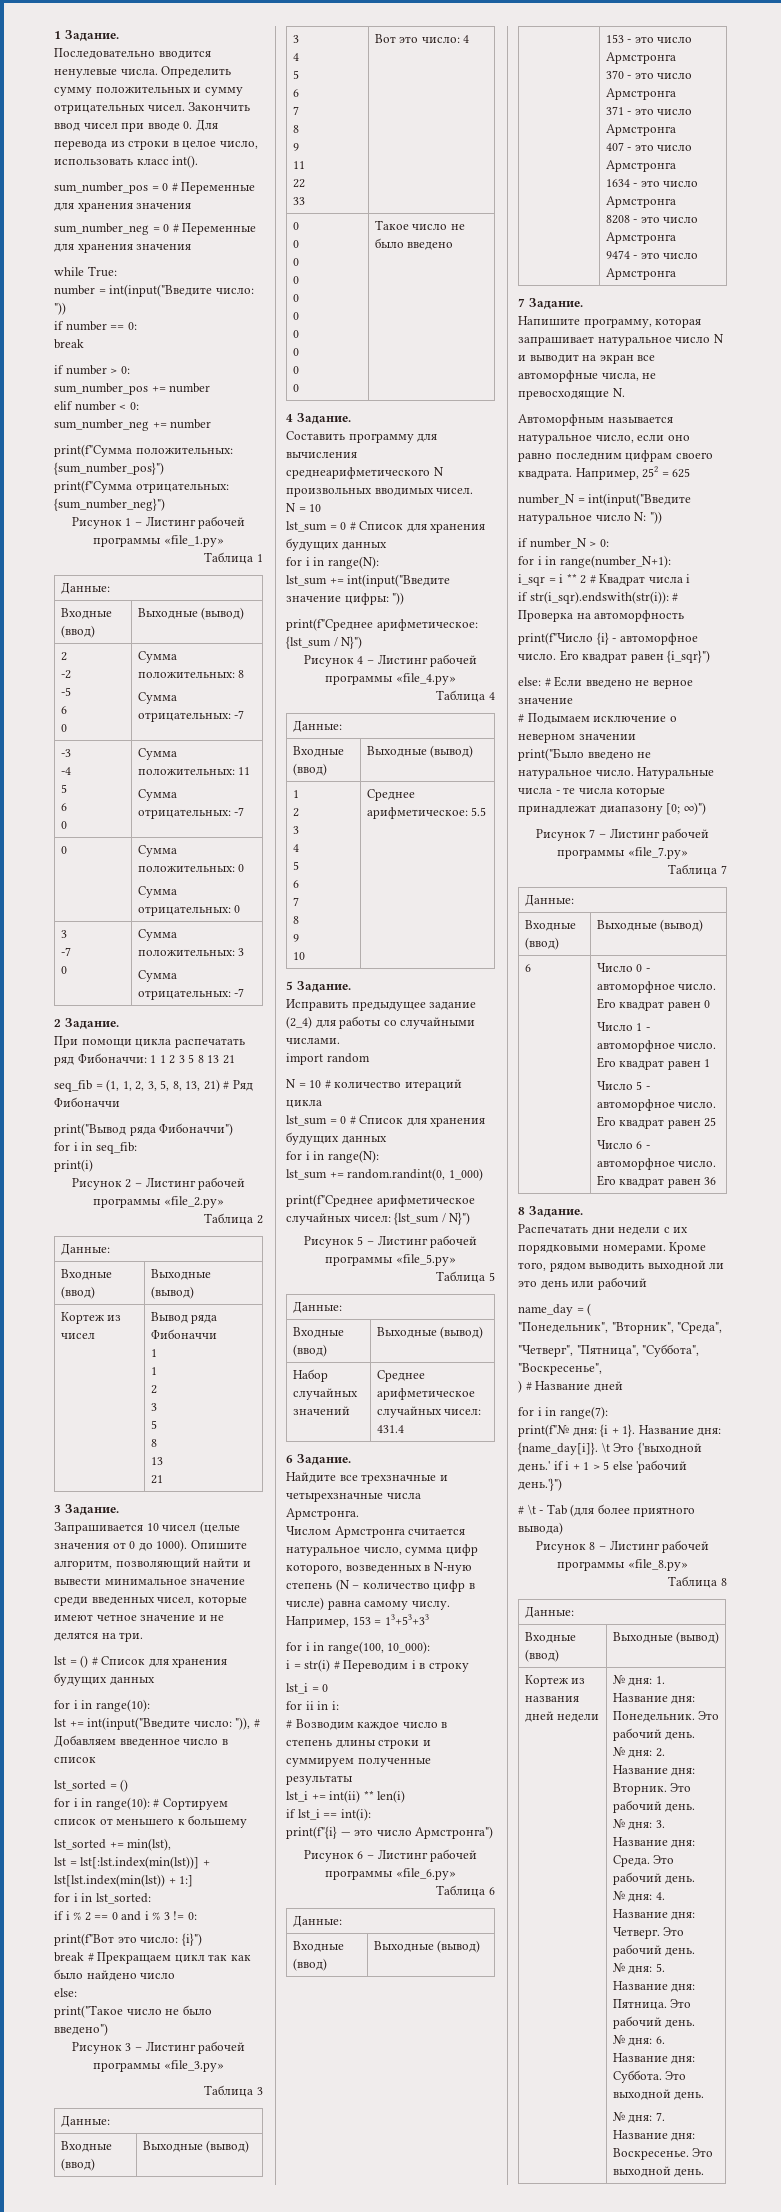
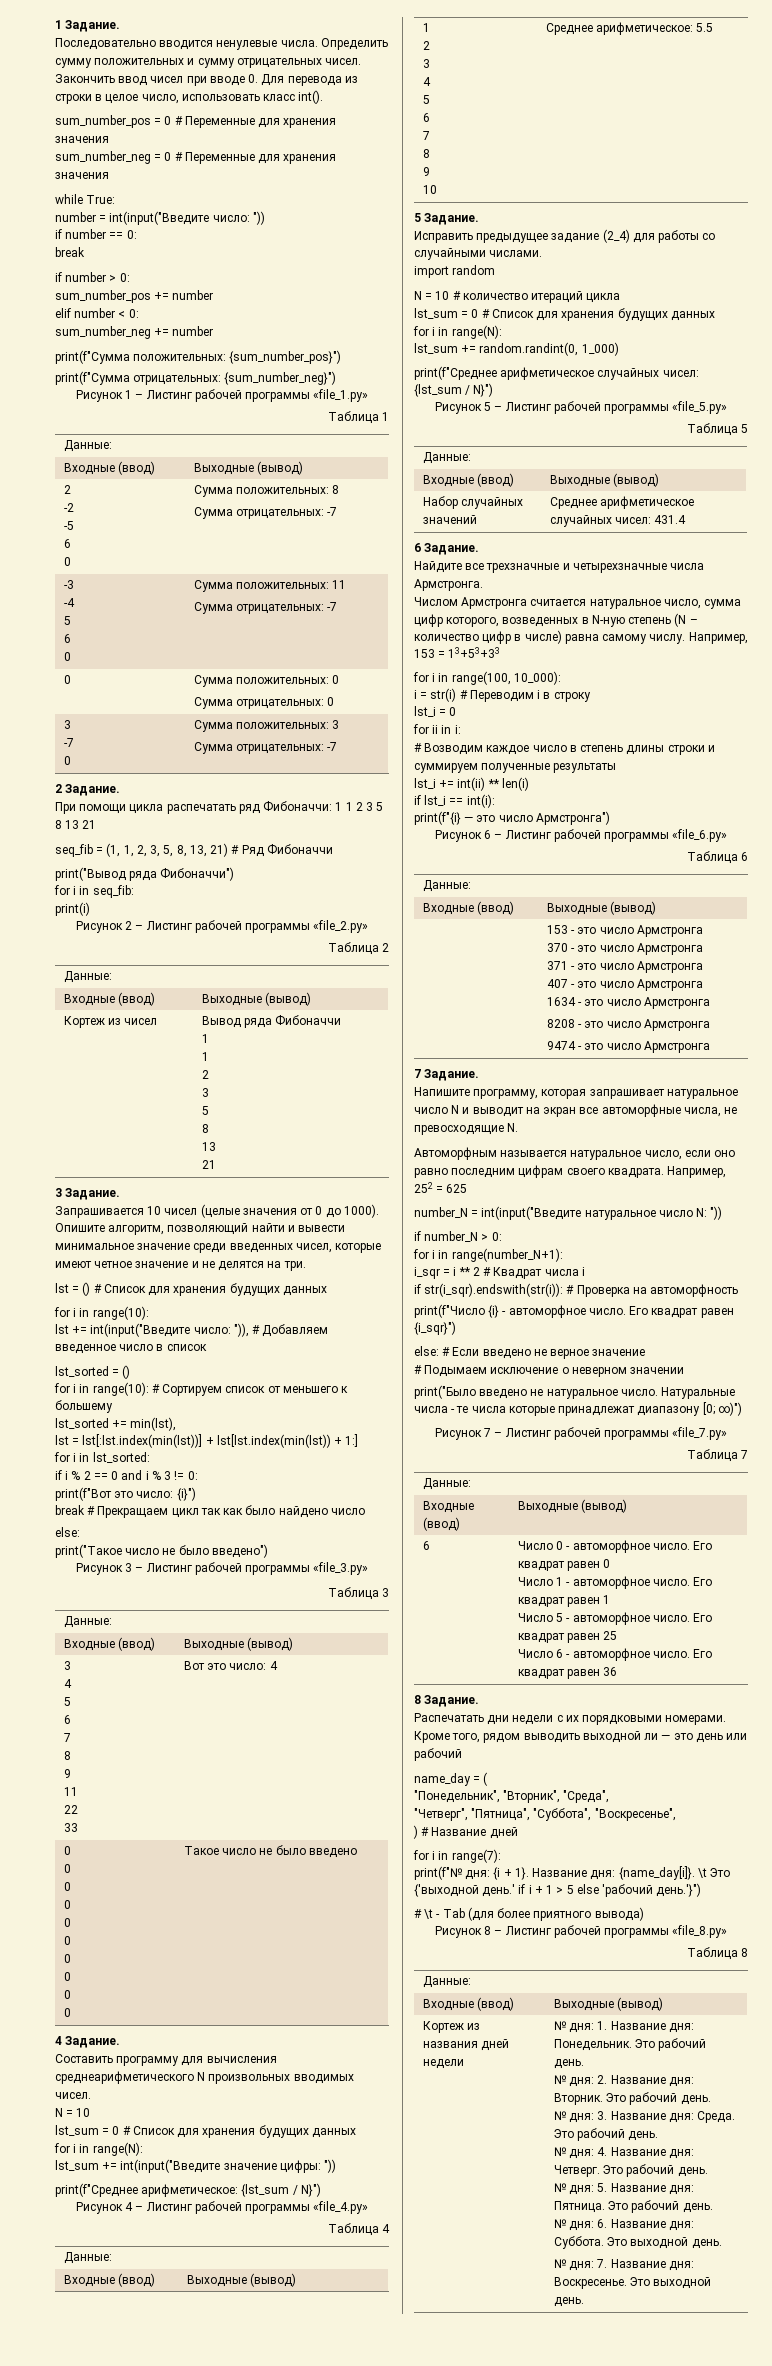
(725, 1266) none -> [661,1735,671,1740] —

